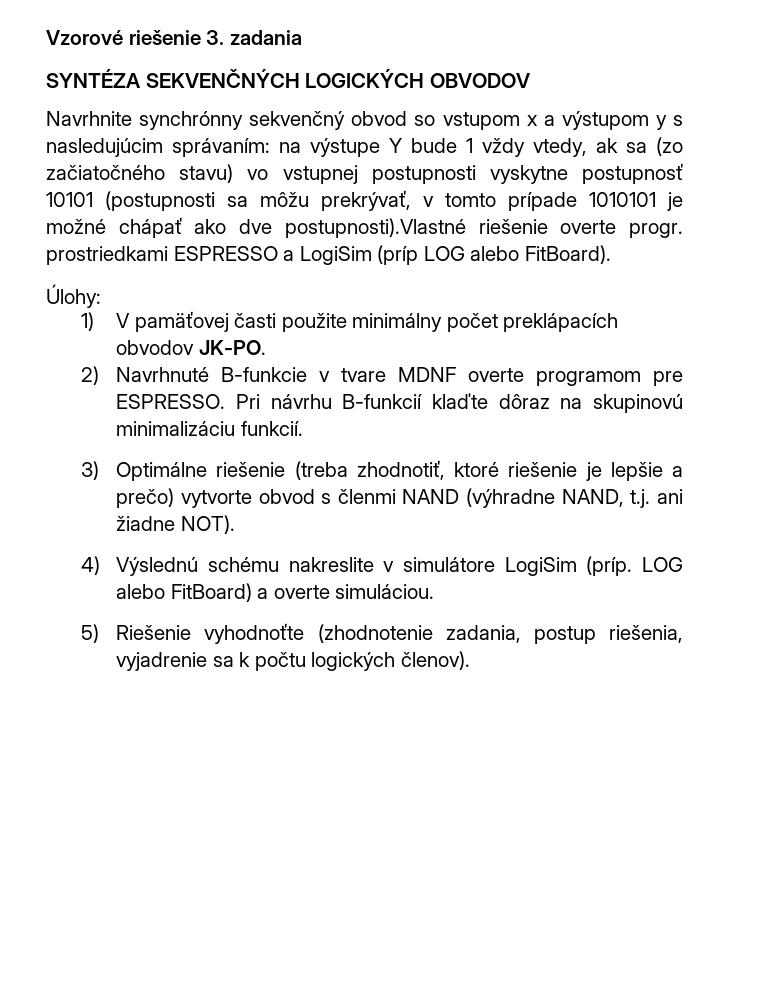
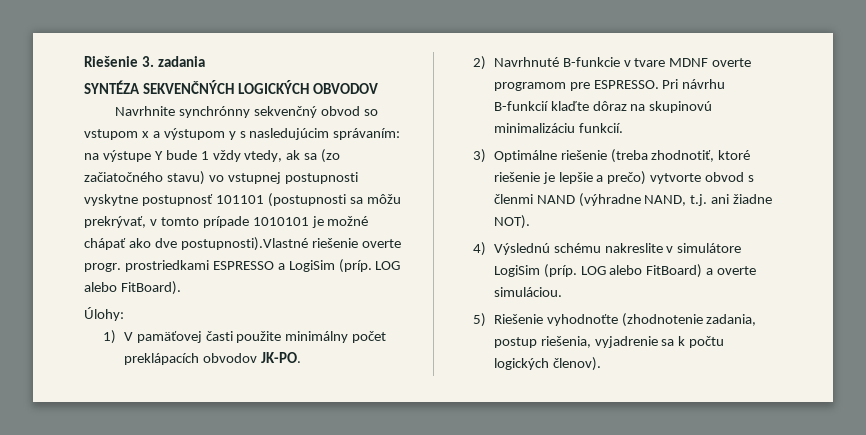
[46,30,201,45] Vzorové riešenie -> [84,56,138,67] Riešenie
[46,192,93,207] 10101 -> [215,195,264,204] 101101
[377,245,419,265] (príp -> [338,259,372,273] (príp.

